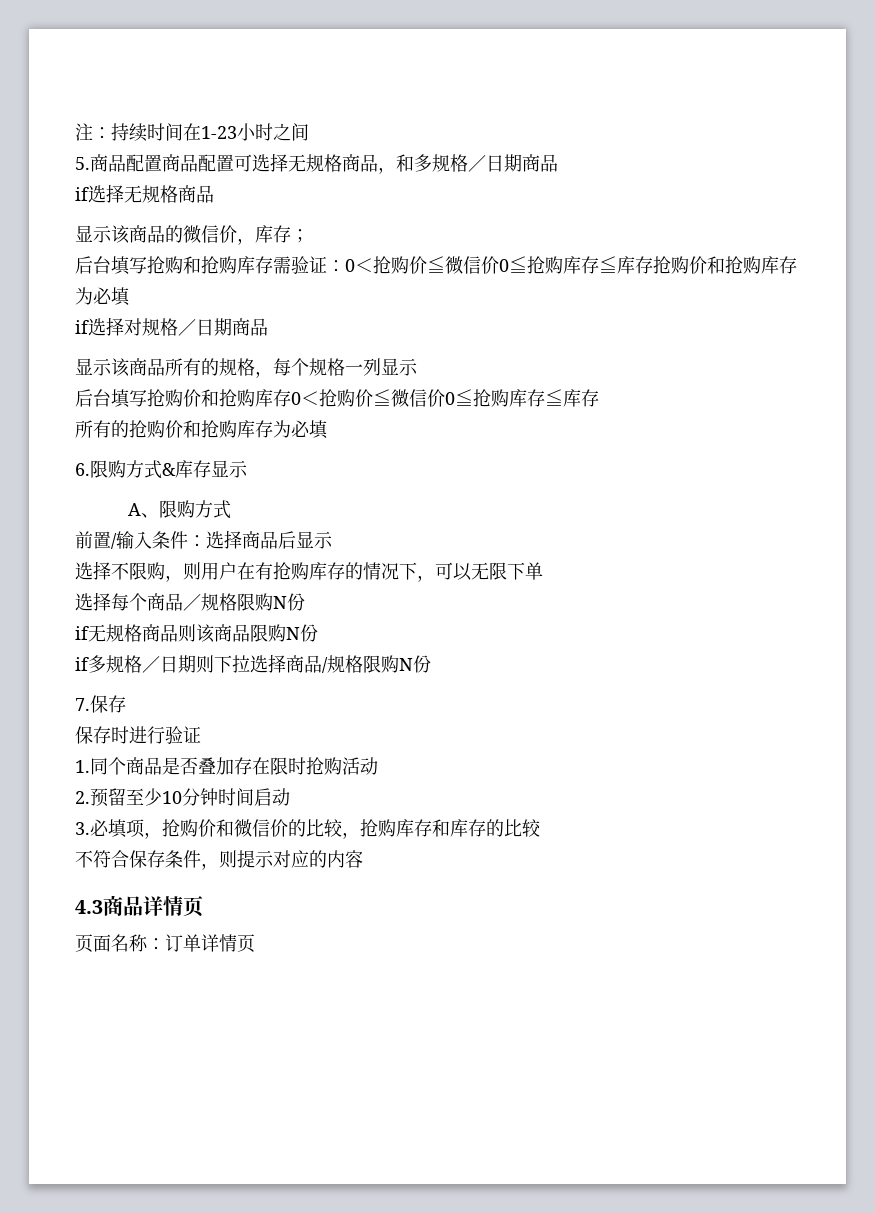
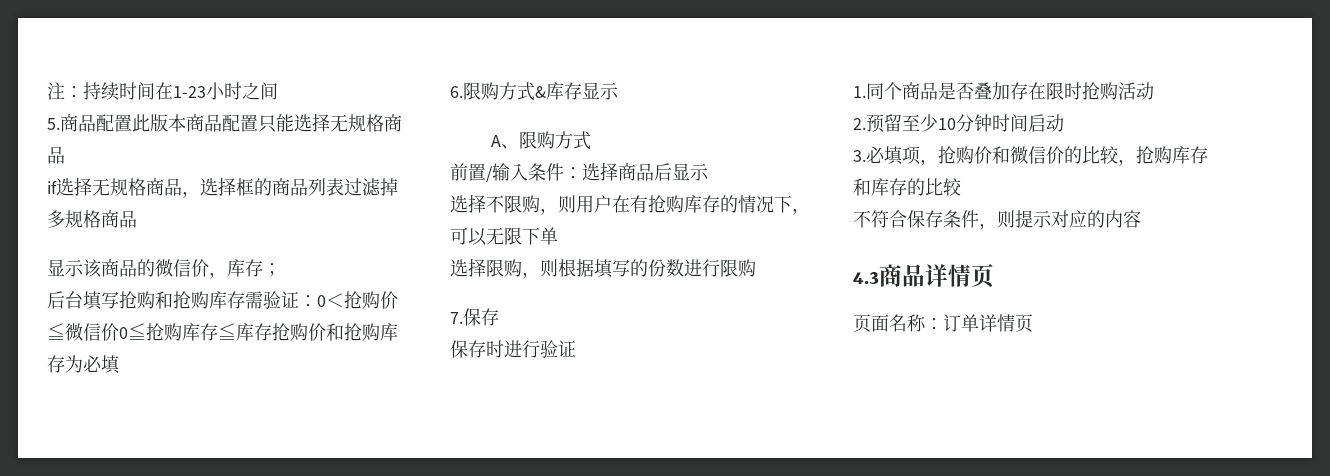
[162,153,558,174] [75,184,142,203] 商品配置可选择无规格商品，和多规格／日期商品 // if选择无 -> [132,113,402,133] [47,146,65,164] [47,177,398,198] [47,210,65,228] 此版本商品配置只能选择无规格商品 // if选择无规格商品，选择框的商品列表过滤掉多
[75,317,268,336] [75,358,418,378] [75,389,599,408] [75,420,329,439] // if选择对规格／日期商品 // 显示该商品所有的规格，每个规格一列显示 // 后台填写抢购价和抢购库存0＜抢购价≦微信价0≦抢购库存≦库存 // 所有的抢购价和抢购库存为必填 -> (121, 364) none
[111,593,305,611] [75,624,318,643] [75,654,431,673] 每个商品／规格限购N份 // if无规格商品则该商品限购N份 // if多规格／日期则下拉选择商品/规格限购N份 -> [486,259,756,279] 限购，则根据填写的份数进行限购

